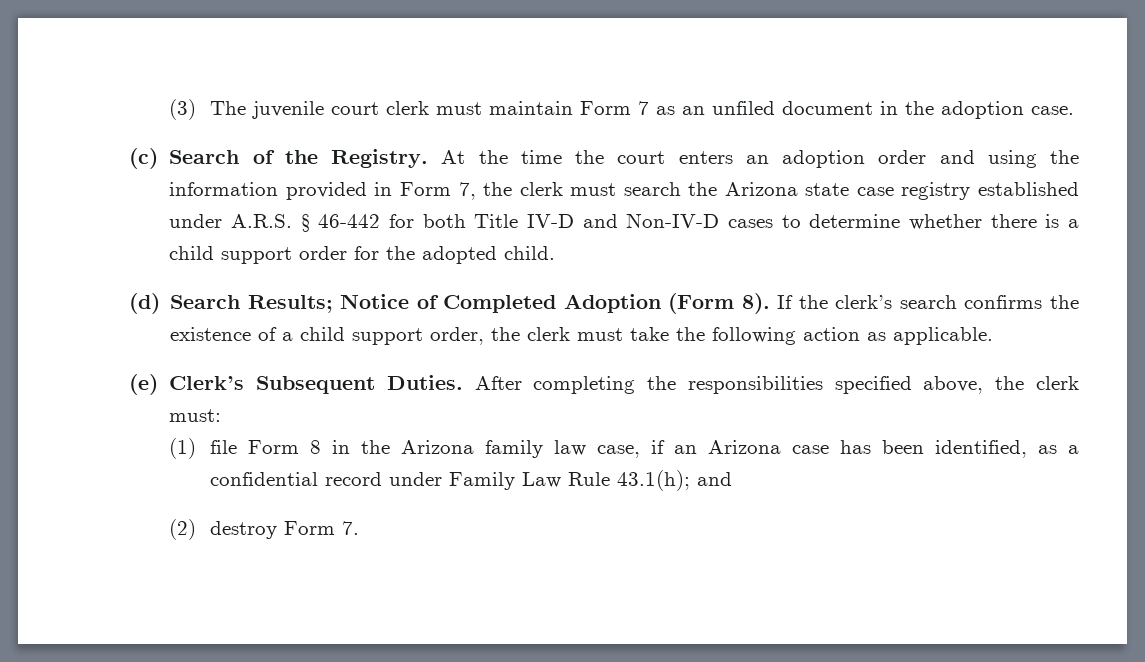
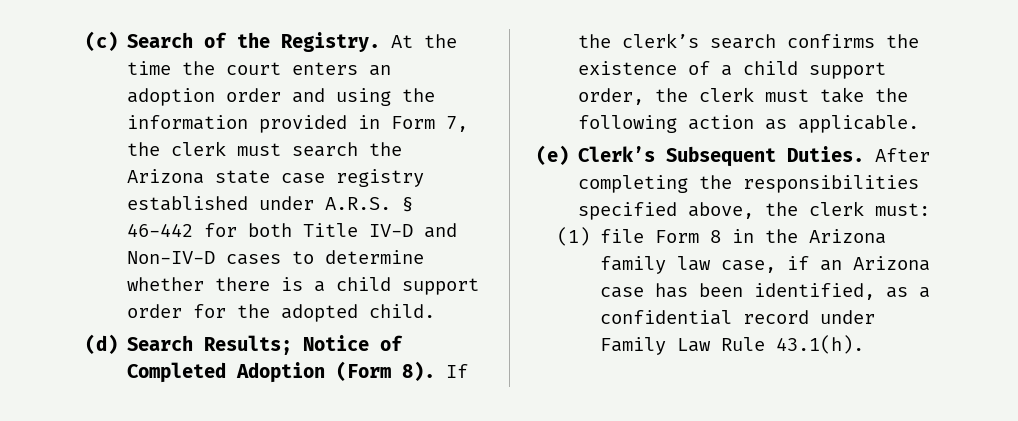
[169,99,1074,120] (3) The juvenile court clerk must maintain Form 7 as an unfiled document in the adoption case. // -> (85, 41) none
[616,470,732,491] [169,519,359,540] 43.1(h); and // (2) destroy Form 7. -> [775,335,864,354] 43.1(h).

